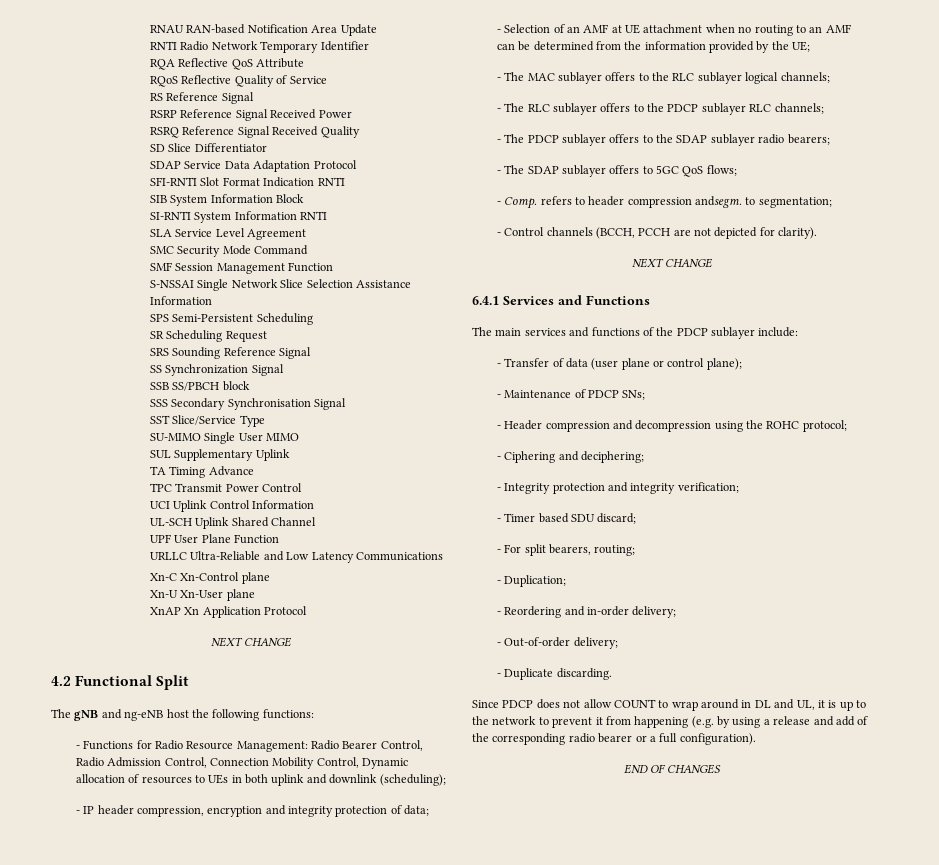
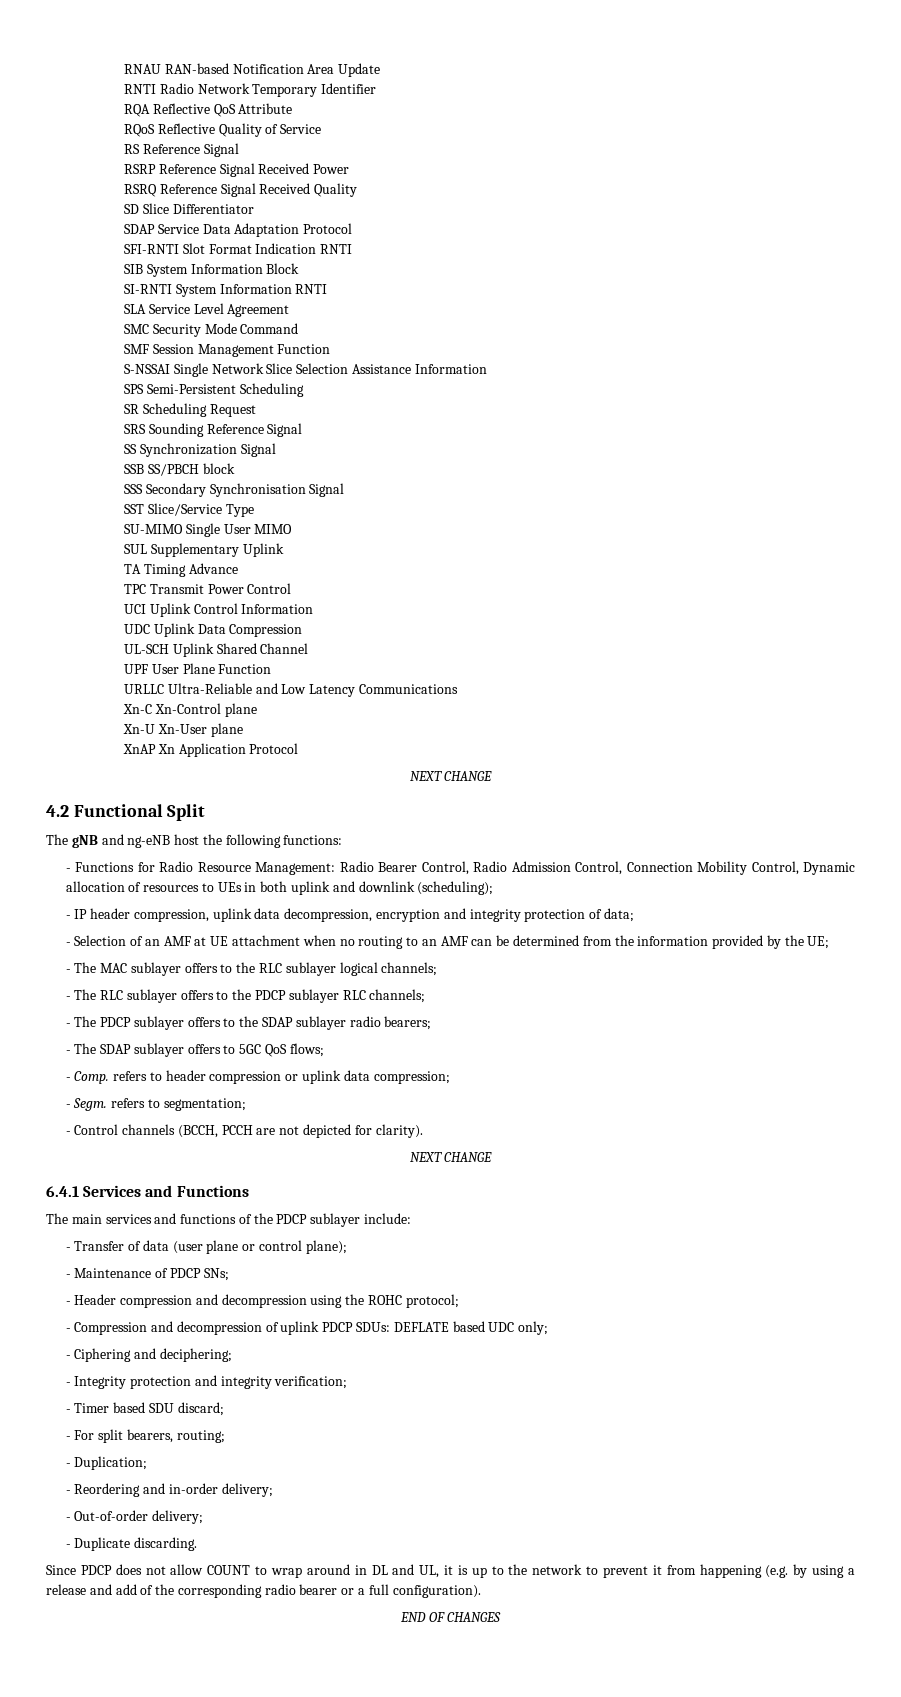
(315, 504) none -> [124,623,303,637] // UDC Uplink Data Compression
(204, 811) none -> [212,908,373,922] uplink data decompression,
[695,196,743,208] andsegm. -> [285,1070,450,1084] [65,1098,146,1111] or uplink data compression; // - Segm. refers
(847, 426) none -> [65,1321,549,1335] // - Compression and decompression of uplink PDCP SDUs: DEFLATE based UDC only;

